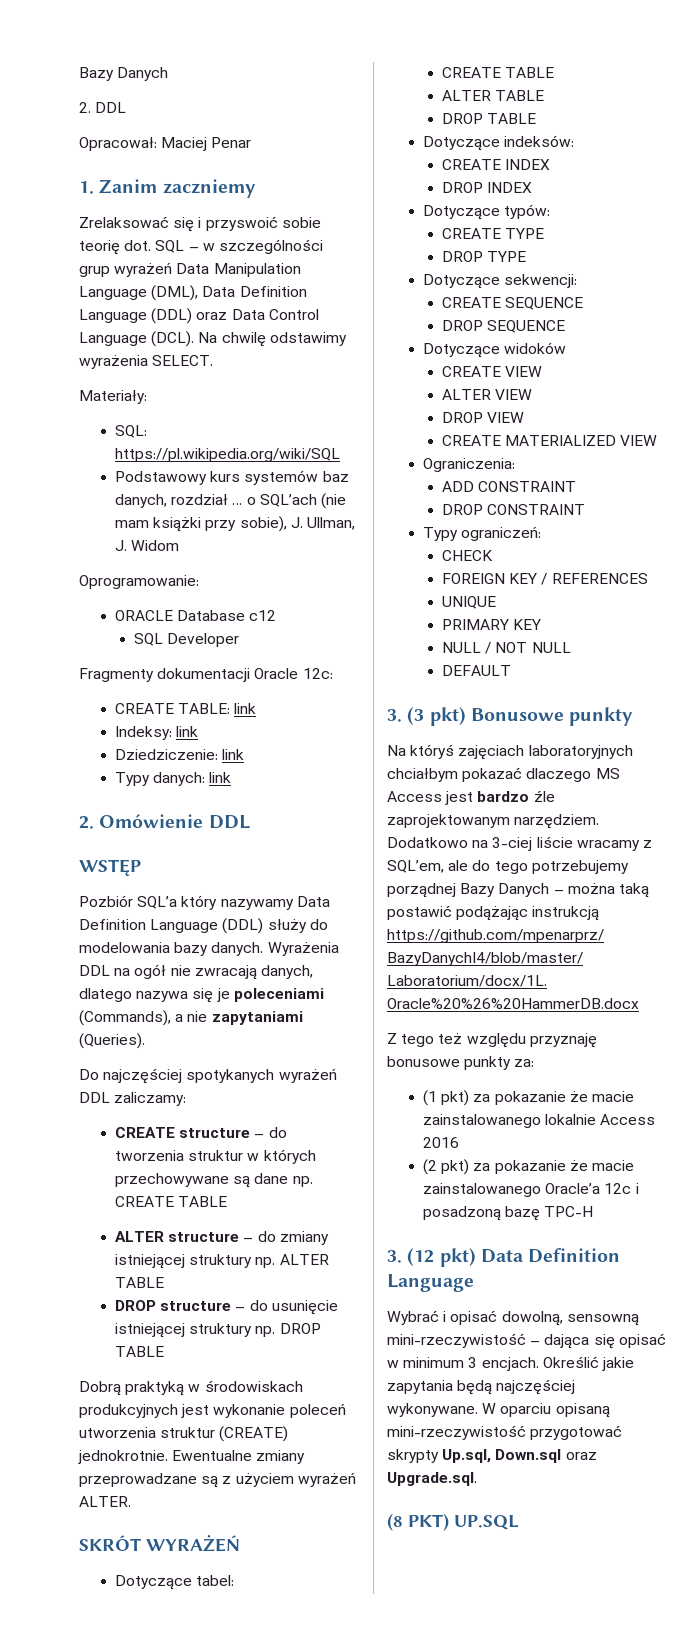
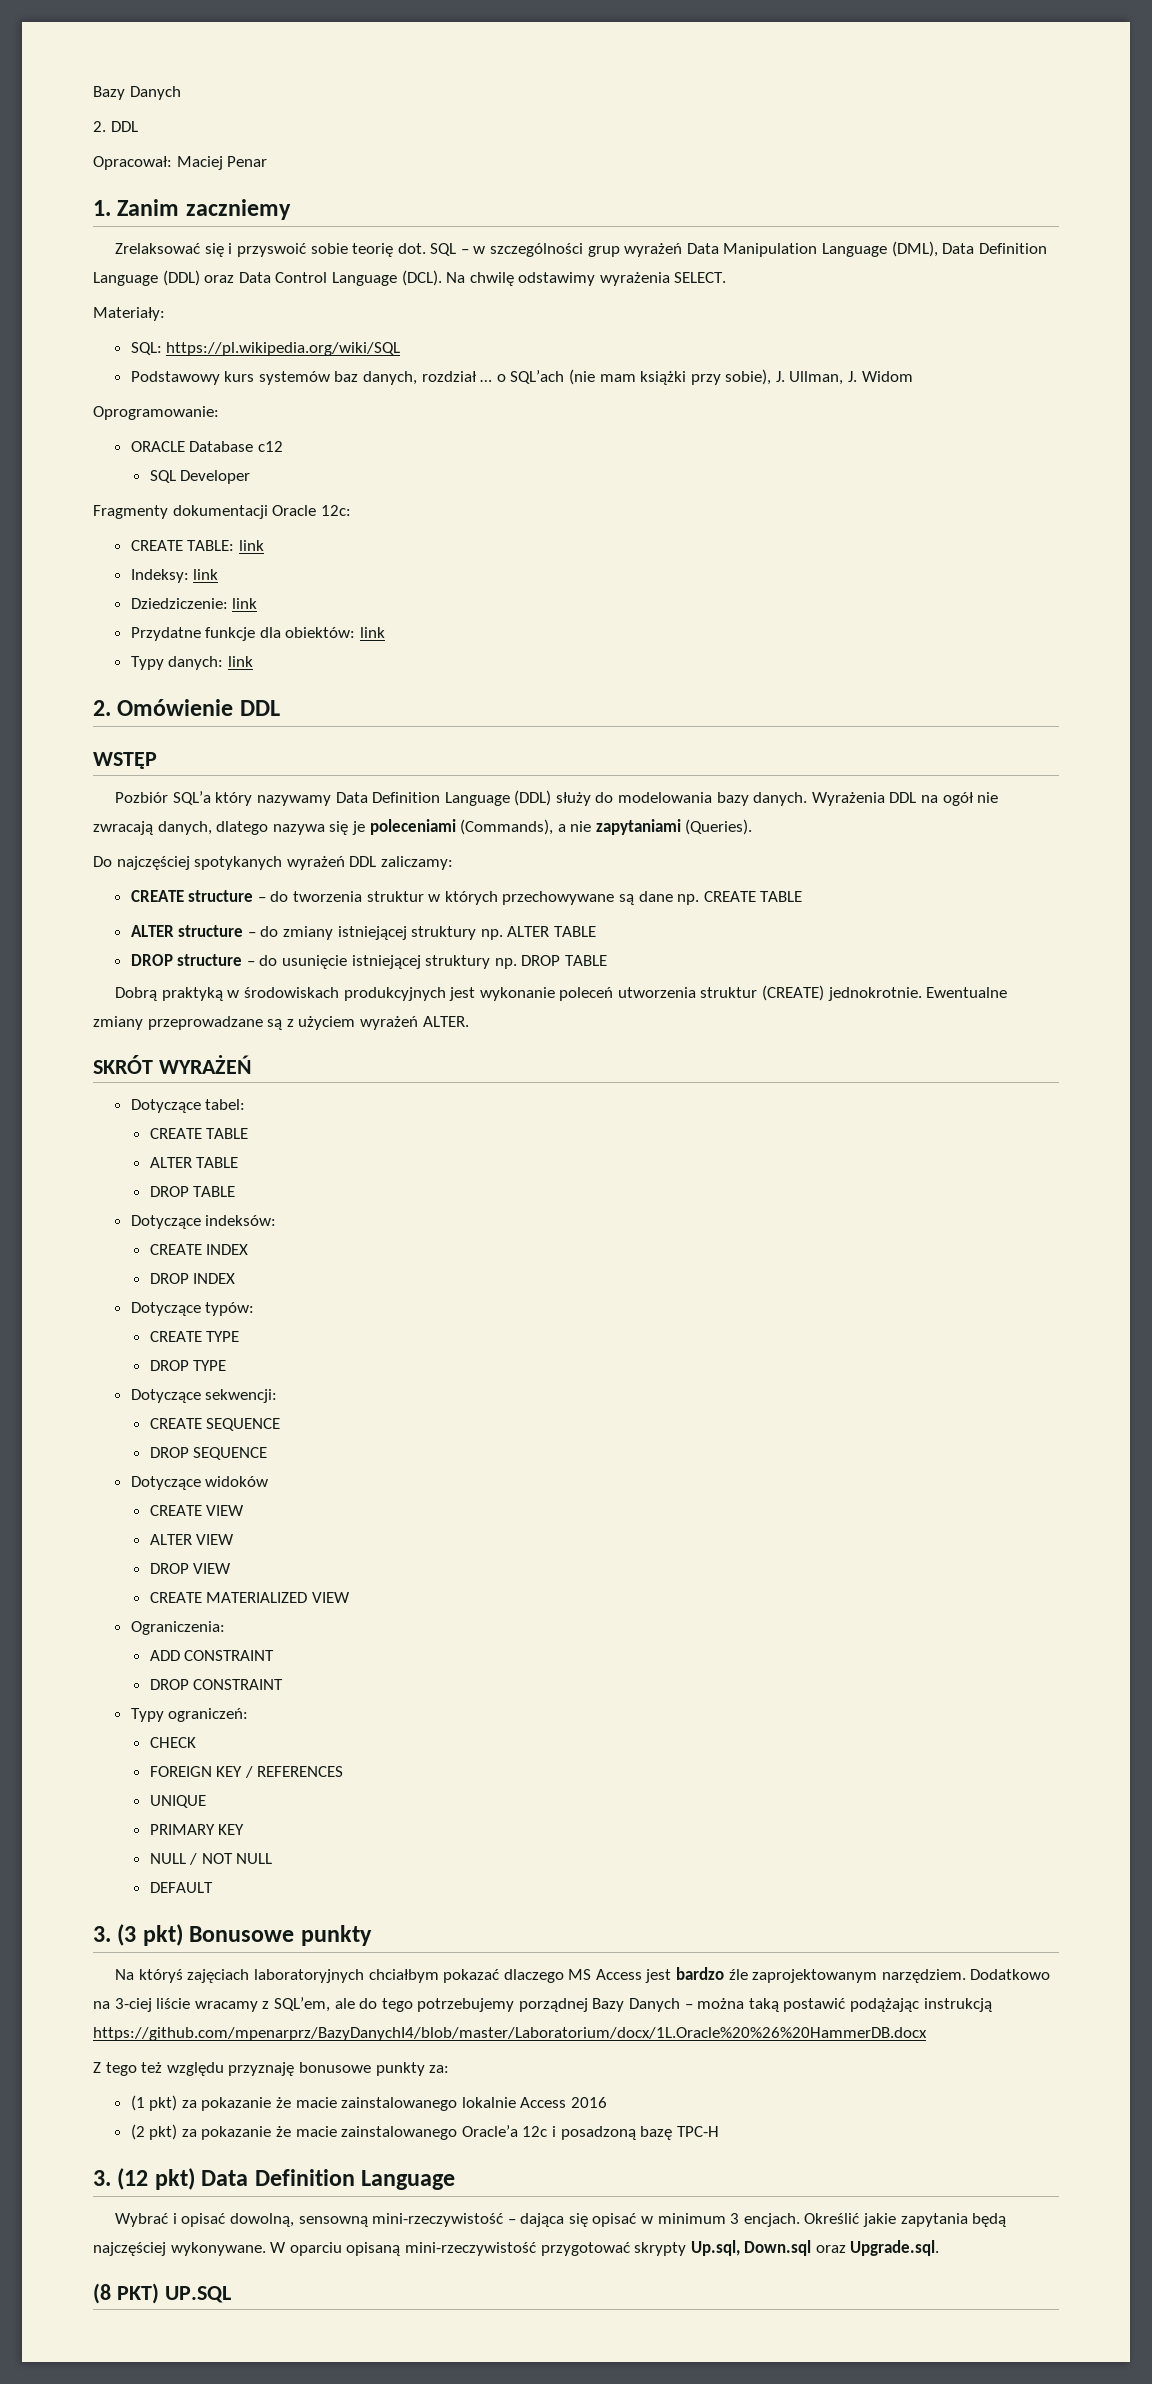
(245, 754) none -> [130,627,385,641] // Przydatne funkcje dla obiektów: link

